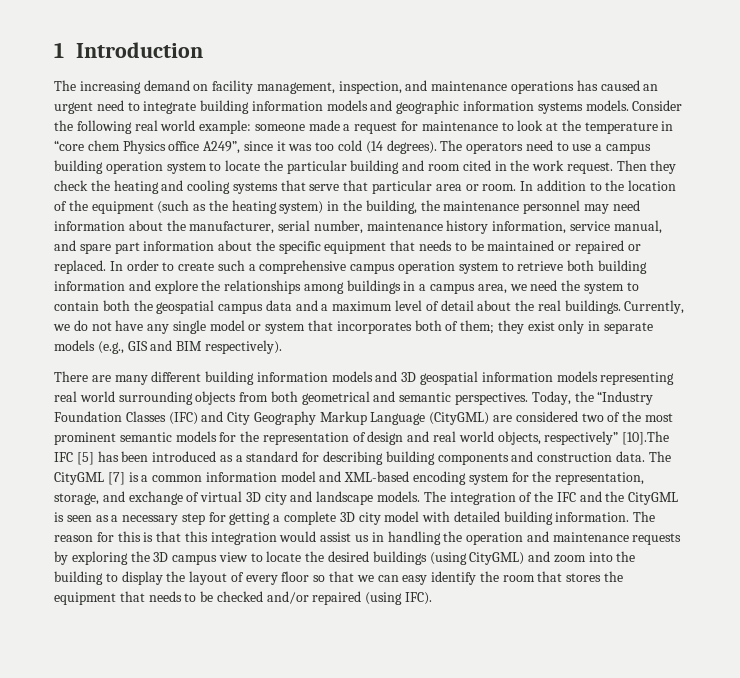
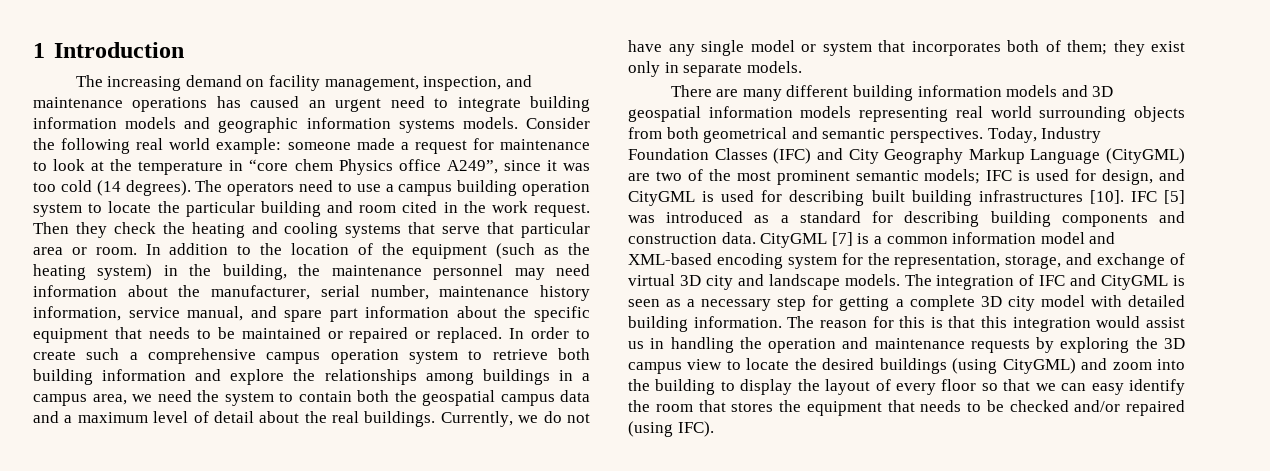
[54,340,282,354] models (e.g., GIS and BIM respectively). -> [746,61,802,73] models.
[574,391,654,405] the “Industry -> [1041,127,1102,143] Industry
[515,411,578,422] considered -> (650, 177) none
[175,431,670,445] [54,451,149,465] models for the representation of design and real world objects, respectively” [10].The IFC [5] has been -> [924,169,1185,185] [628,190,1185,206] [628,215,655,223] models; IFC is used for design, and CityGML is used for describing built building infrastructures [10]. IFC [5] was
[648,451,671,462] The -> (756, 238) none
[534,491,554,502] the -> (1035, 280) none
[605,491,625,502] the -> (1097, 280) none

